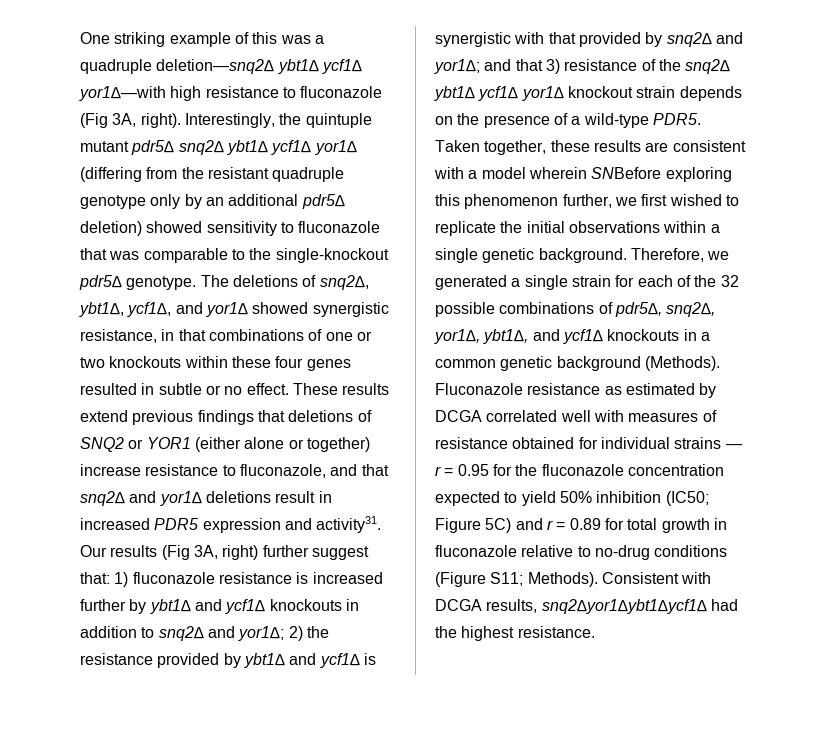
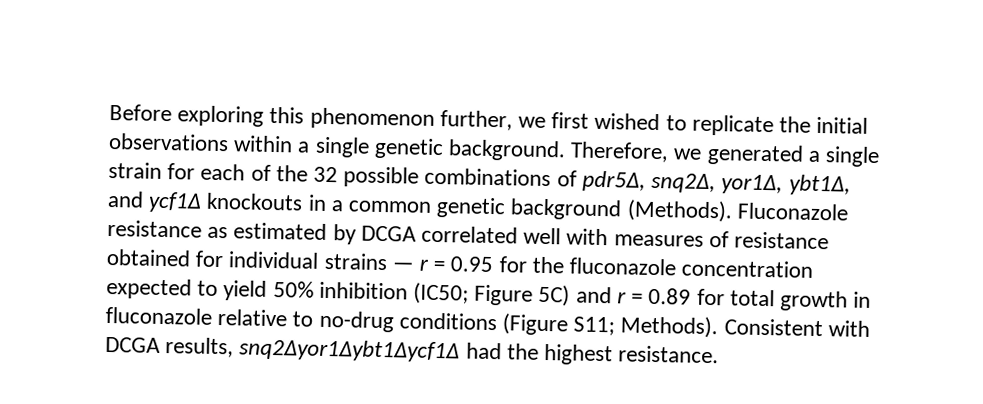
[80,32,324,47] [80,59,362,74] [79,86,383,101] [80,113,372,128] [80,140,357,155] [80,167,345,182] [80,194,345,209] [80,221,381,236] [80,248,389,263] [79,275,369,290] [79,302,389,317] [80,329,372,343] [80,356,351,371] [80,383,390,395] [80,410,372,425] [80,437,370,452] [80,464,389,478] [80,491,332,506] [80,516,382,533] [80,545,369,560] [80,572,383,587] [80,599,359,614] [80,626,329,641] [80,653,376,668] [435,32,743,47] [434,59,731,74] [434,86,742,101] [435,113,701,128] [435,140,746,155] [434,167,662,179] One striking example of this was a quadruple deletion—snq2∆ ybt1∆ ycf1∆ yor1∆—with high resistance to fluconazole (Fig 3A, right). Interestingly, the quintuple mutant pdr5∆ snq2∆ ybt1∆ ycf1∆ yor1∆ (differing from the resistant quadruple genotype only by an additional pdr5∆ deletion) showed sensitivity to fluconazole that was comparable to the single-knockout pdr5∆ genotype. The deletions of snq2∆, ybt1∆, ycf1∆, and yor1∆ showed synergistic resistance, in that combinations of one or two knockouts within these four genes resulted in subtle or no effect. These results extend previous findings that deletions of SNQ2 or YOR1 (either alone or together) increase resistance to fluconazole, and that snq2∆ and yor1∆ deletions result in increased PDR5 expression and activity31. Our results (Fig 3A, right) further suggest that: 1) fluconazole resistance is increased further by ybt1∆ and ycf1∆ knockouts in addition to snq2∆ and yor1∆; 2) the resistance provided by ybt1∆ and ycf1∆ is synergistic with that provided by snq2∆ and yor1∆; and that 3) resistance of the snq2∆ ybt1∆ ycf1∆ yor1∆ knockout strain depends on the presence of a wild-type PDR5. Taken together, these results are consistent with a model wherein SNBefore -> [109,103,172,122] Before

